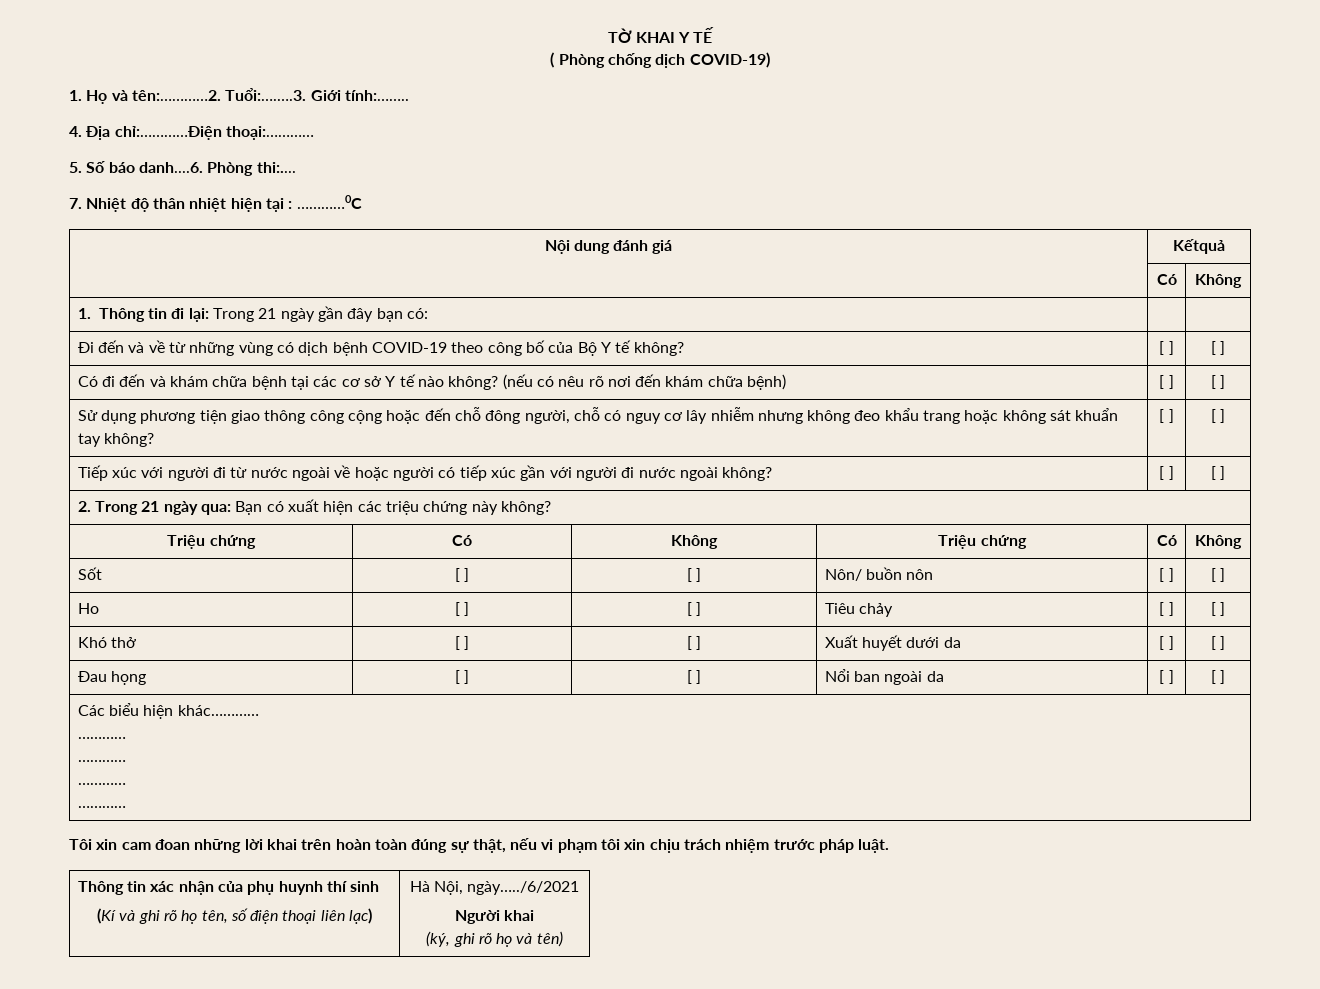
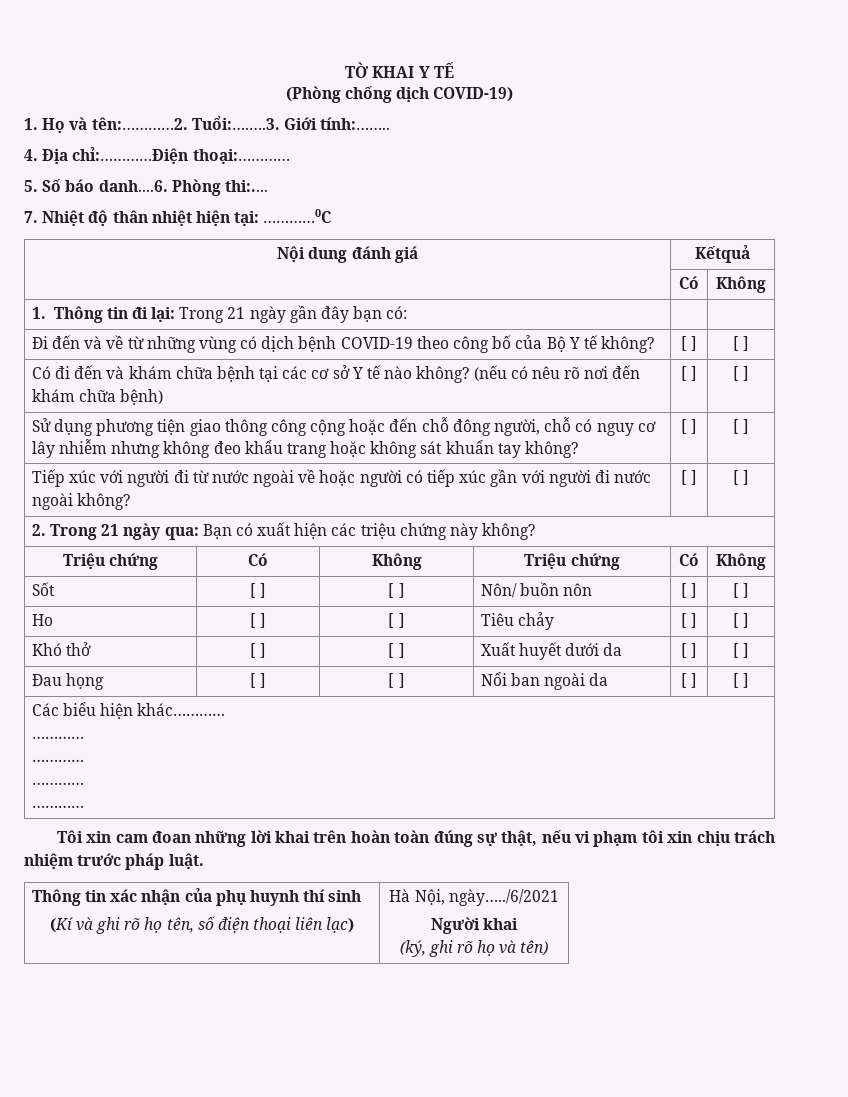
[550,52,605,68] ( Phòng -> [285,86,341,103] (Phòng
[265,198,293,212] tại : -> [234,211,260,226] tại:

